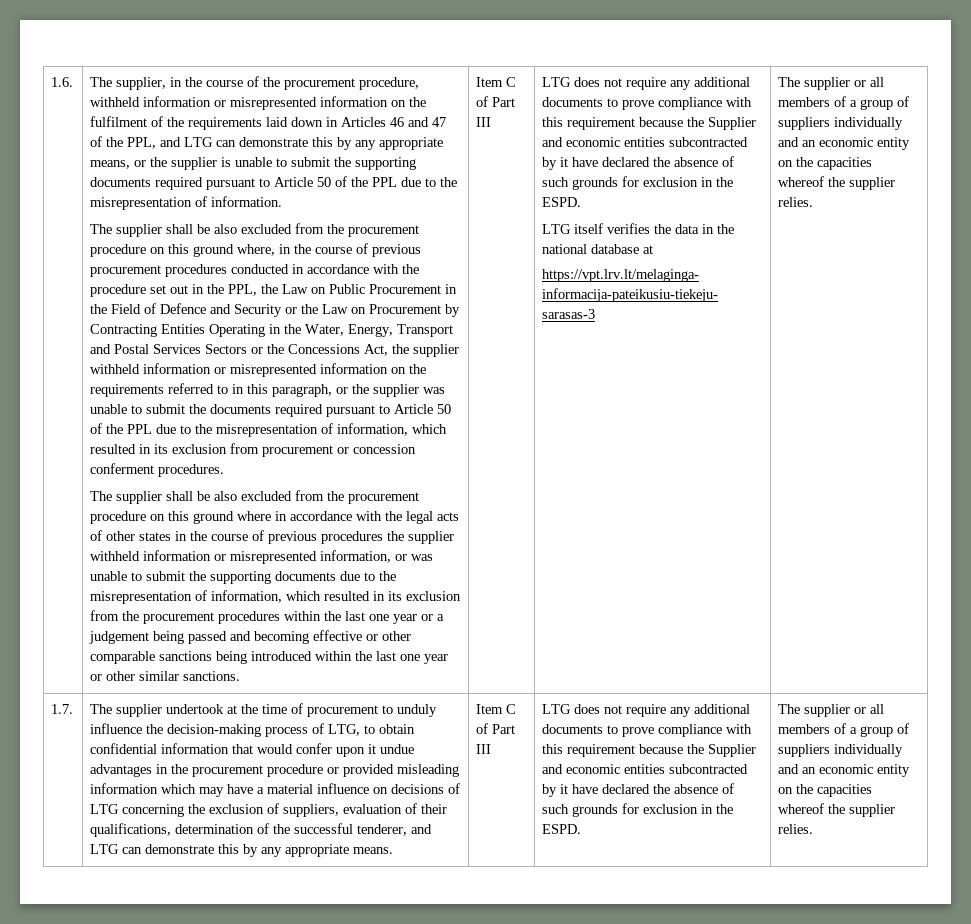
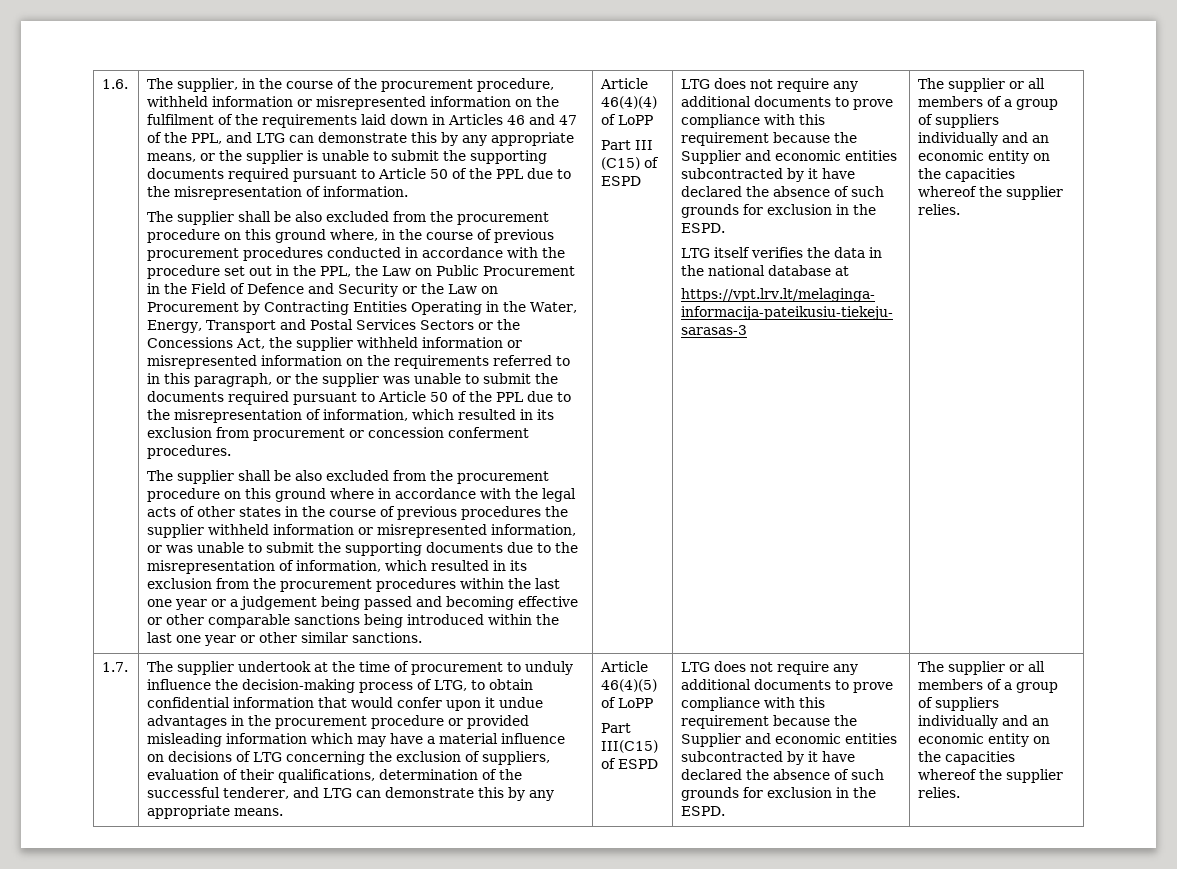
[476,77,517,87] [476,96,516,107] [476,117,492,127] Item C of Part III -> [600,78,649,89] [601,96,658,109] [601,114,654,125] [601,140,654,150] [601,157,660,170] [601,176,642,186] Article 46(4)(4) of LoPP // Part III (C15) of ESPD
[476,704,517,714] [476,723,516,734] [476,744,492,754] Item C of Part III -> [600,661,649,672] [601,679,658,692] [601,697,654,708] [601,723,632,733] [601,740,659,753] [601,758,659,769] Article 46(4)(5) of LoPP // Part III(C15) of ESPD

